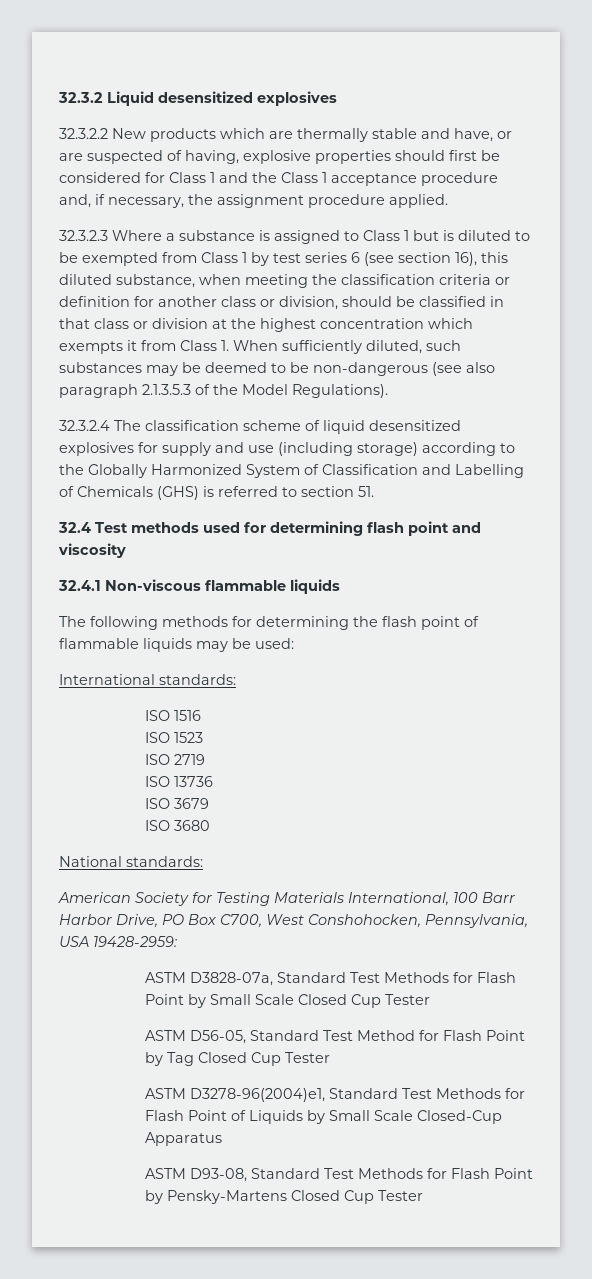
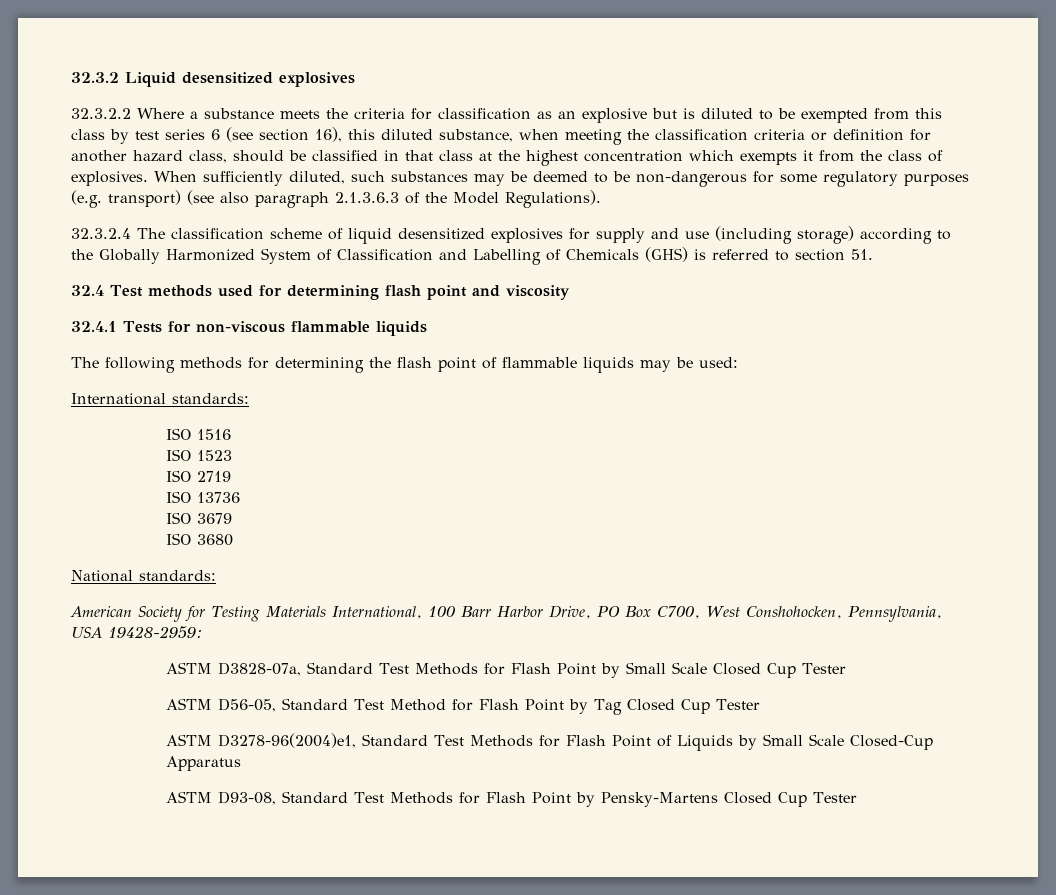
[112,128,512,142] [59,150,500,164] [59,172,498,186] [59,194,448,208] [59,230,409,244] New products which are thermally stable and have, or are suspected of having, explosive properties should first be considered for Class 1 and the Class 1 acceptance procedure and, if necessary, the assignment procedure applied. // 32.3.2.3 Where a substance is assigned to Class 1 -> [137,108,647,123] Where a substance meets the criteria for classification as an explosive
[201,252,247,263] Class 1 -> [915,108,942,119] [71,129,105,140] this class
[221,296,338,310] class or division, -> [133,150,227,163] hazard class,
[133,318,208,329] or division -> (473, 155) none
[180,340,229,351] Class 1. -> [860,150,943,162] [71,171,148,186] the class of explosives.
(428, 369) none -> [753,171,969,187] [71,190,181,208] for some regulatory purposes (e.g. transport)
[142,384,191,395] 2.1.3.5.3 -> [335,192,399,203] 2.1.3.6.3
[105,579,201,591] Non-viscous -> [123,321,285,333] Tests for non-viscous

